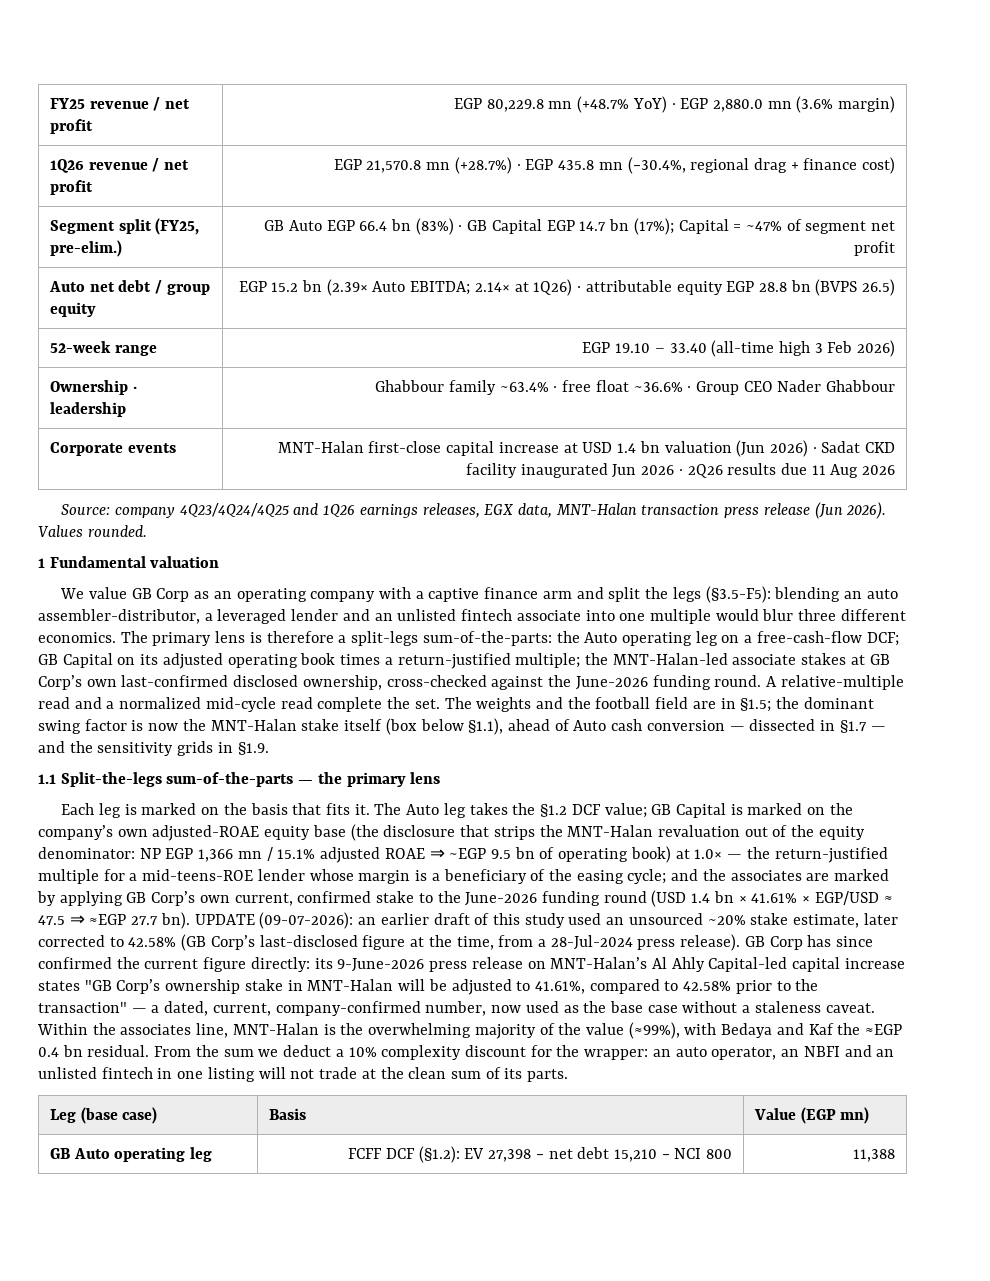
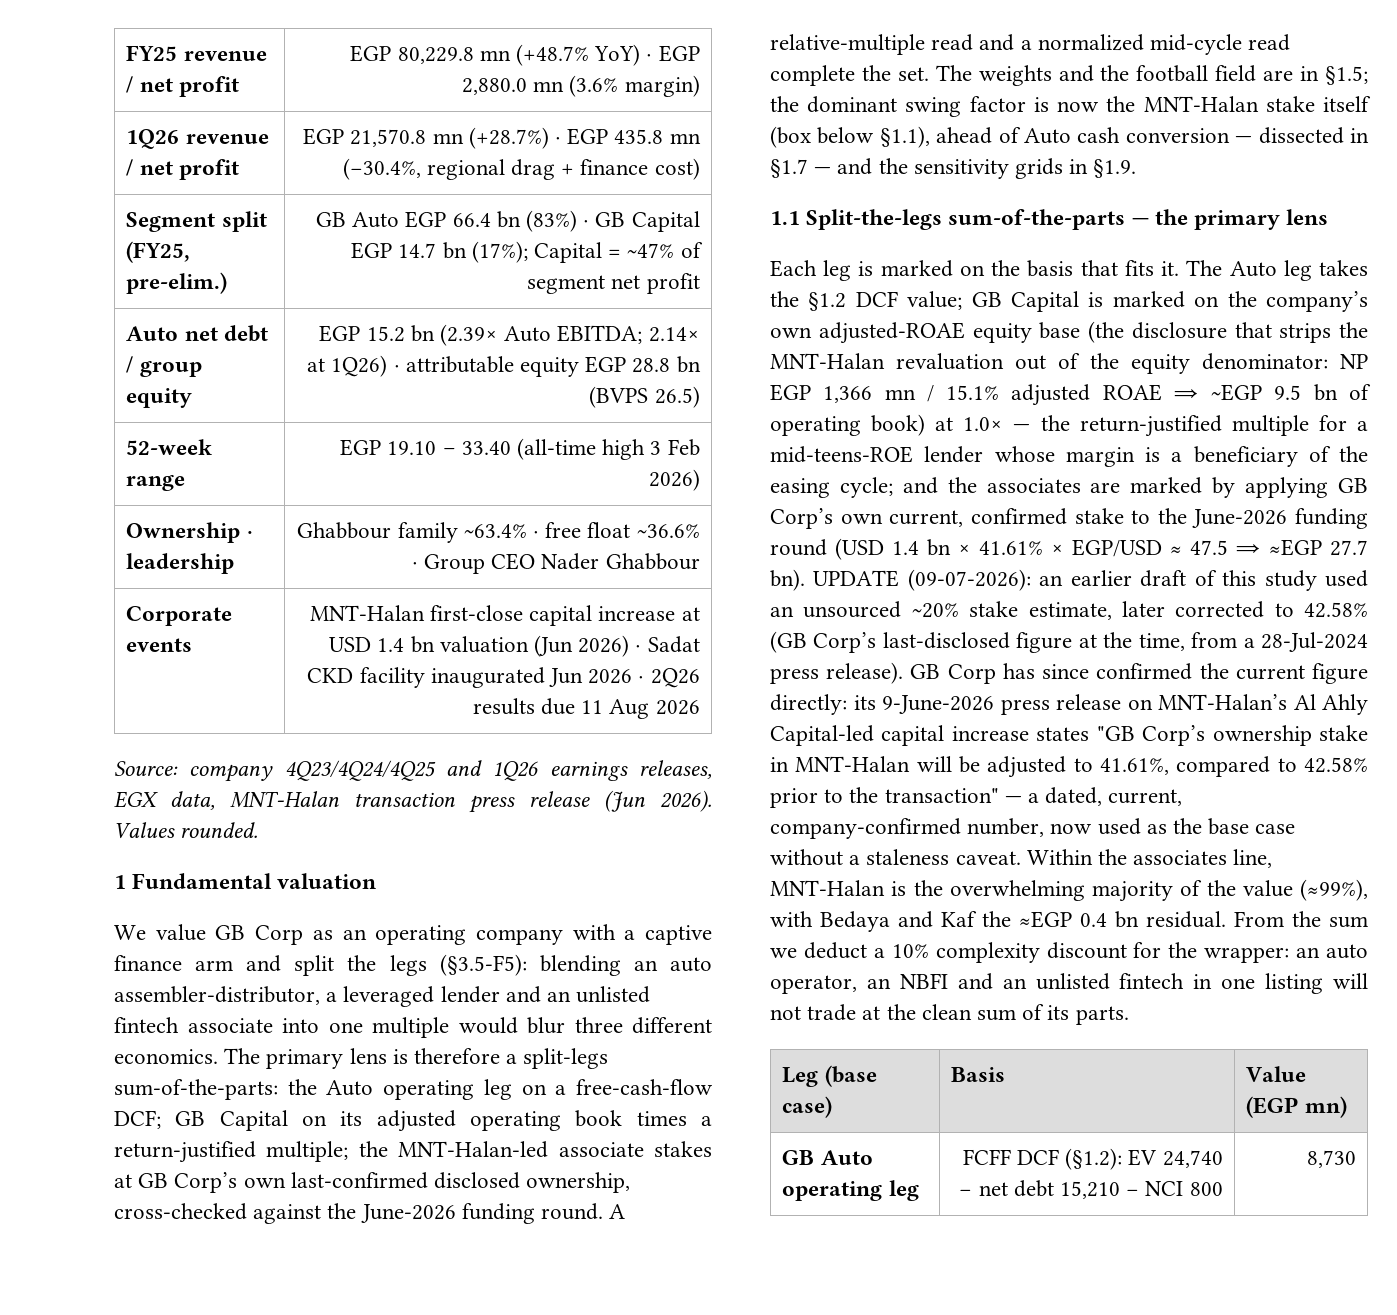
[488,1149,532,1162] 27,398 -> [1162,1150,1223,1168] 24,740
[853,1149,896,1162] 11,388 -> [1306,1150,1356,1168] 8,730

